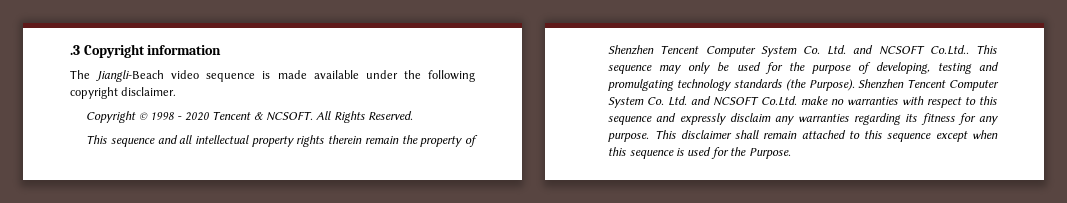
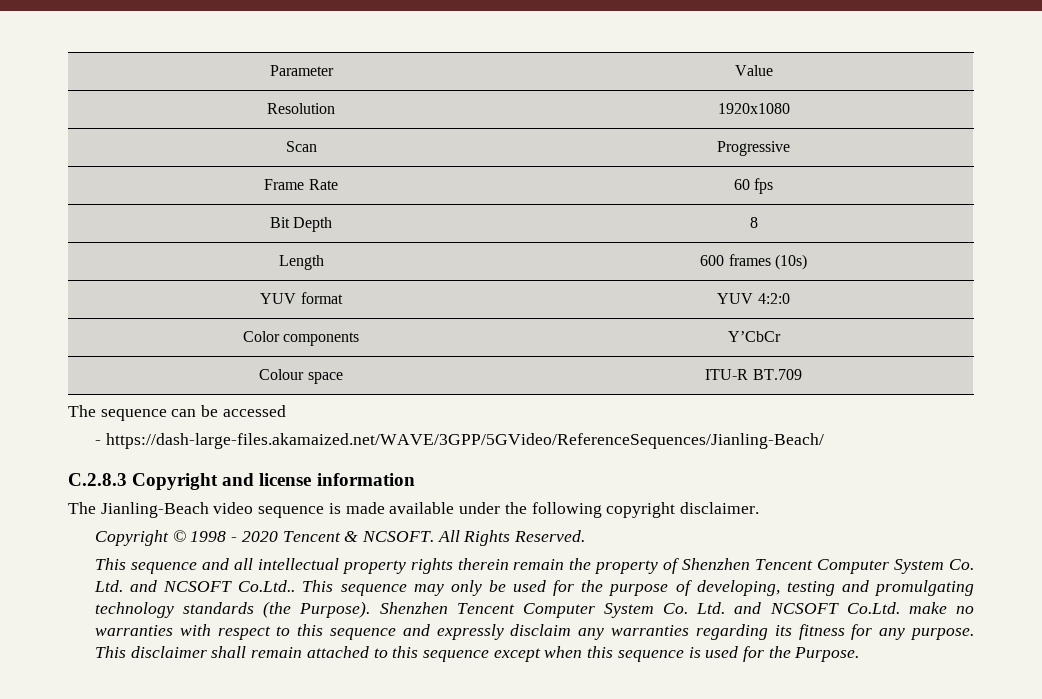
[70,44,145,58] .3 Copyright -> [269,65,334,76] [734,65,773,76] [267,103,335,114] [717,103,790,114] [285,141,317,152] [717,141,790,156] [264,179,338,190] [733,178,774,194] [269,217,333,232] [749,217,758,228] [278,255,324,270] [700,254,807,270] [260,292,343,304] [717,293,790,304] [242,331,360,346] [727,331,781,342] [259,369,343,384] [705,369,802,380] [68,405,286,421] [94,433,824,449] [68,473,312,490] Parameter | Value // Resolution | 1920x1080 // Scan | Progressive // Frame Rate | 60 fps // Bit Depth | 8 // Length | 600 frames (10s) // YUV format | YUV 4:2:0 // Color components | Y’CbCr // Colour space | ITU-R BT.709 // The sequence can be accessed // - https://dash-large-files.akamaized.net/WAVE/3GPP/5GVideo/ReferenceSequences/Jianling-Beach/ // C.2.8.3 Copyright and license
[96,70,165,82] Jiangli-Beach -> [100,502,209,518] Jianling-Beach

